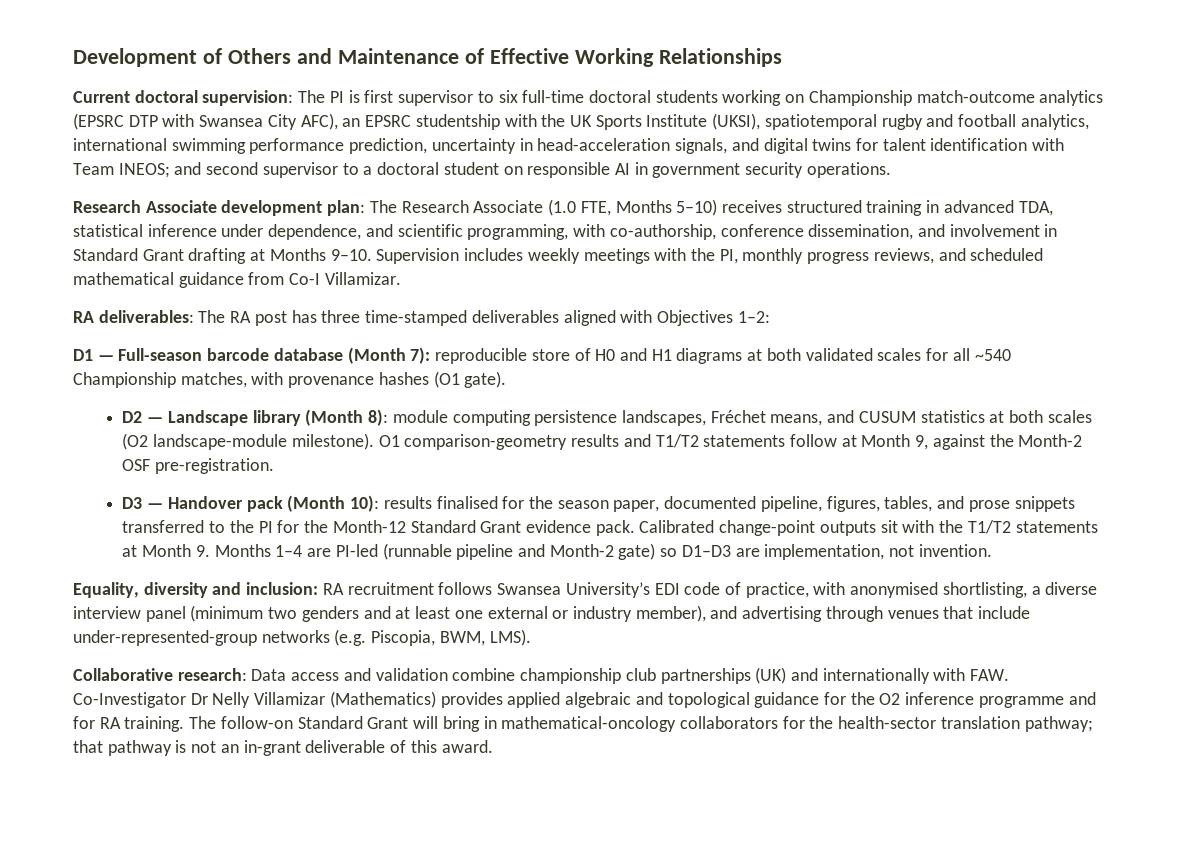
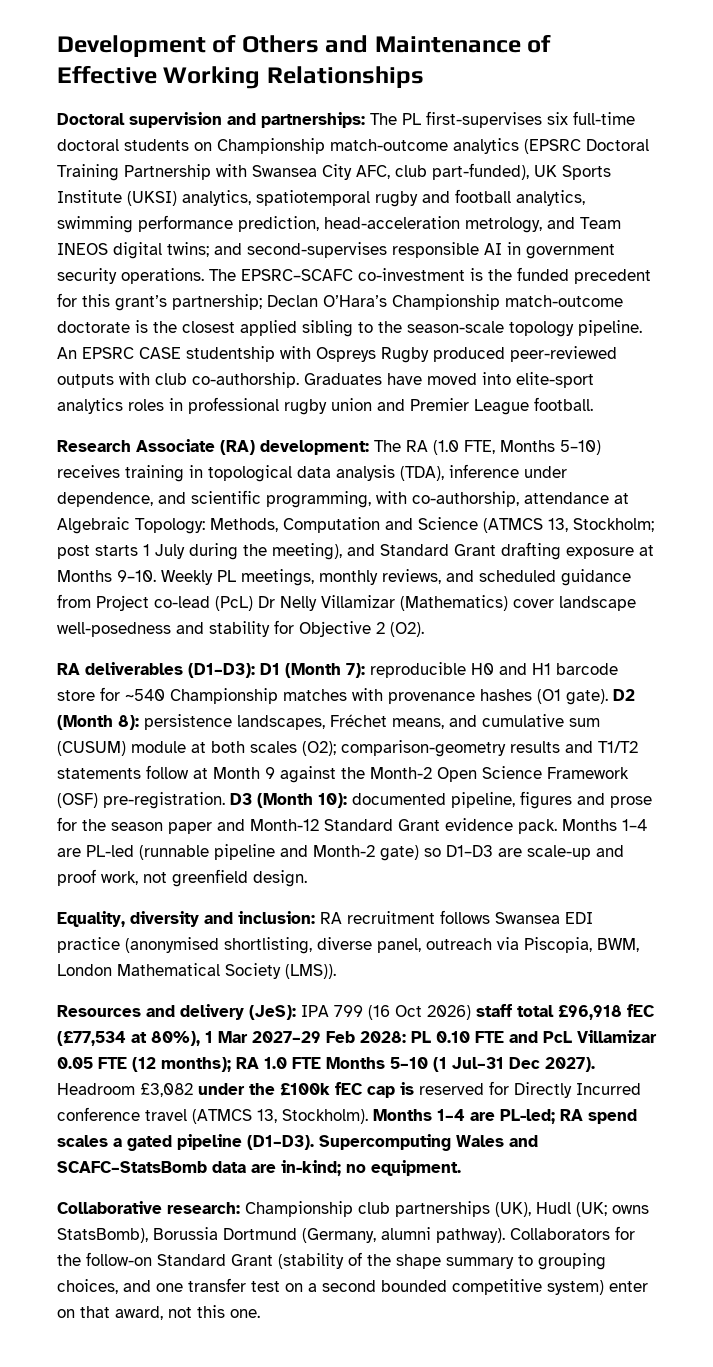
[73,90,494,106] Current doctoral supervision: The PI is first supervisor to -> [57,111,542,128] Doctoral supervision and partnerships: The PL first-supervises
[722,90,782,106] working -> (189, 145) none
[128,113,566,130] DTP with Swansea City AFC), an EPSRC studentship with the -> [586,139,649,151] [57,163,529,181] Doctoral Training Partnership with Swansea City AFC, club part-funded),
[712,113,761,130] (UKSI), -> [127,190,251,206] (UKSI) analytics,
[73,138,167,151] international -> (585, 198) none
[431,138,1065,154] [73,162,523,178] uncertainty in head-acceleration signals, and digital twins for talent identification with Team INEOS; and second supervisor to a doctoral student on -> [324,216,621,233] [57,242,387,259] head-acceleration metrology, and Team INEOS digital twins; and second-supervises
[73,200,544,216] // Research Associate development plan: The Research Associate -> [209,267,651,284] [57,293,623,311] [57,320,642,337] [57,346,617,363] [57,372,594,388] [57,397,593,415] [57,439,428,455] The EPSRC–SCAFC co-investment is the funded precedent for this grant’s partnership; Declan O’Hara’s Championship match-outcome doctorate is the closest applied sibling to the season-scale topology pipeline. An EPSRC CASE studentship with Ospreys Rugby produced peer-reviewed outputs with club co-authorship. Graduates have moved into elite-sport analytics roles in professional rugby union and Premier League football. // Research Associate (RA) development: The RA
[786,200,862,213] structured -> (120, 471) none
[943,200,1053,216] [73,224,143,237] advanced TDA, statistical -> [208,465,444,482] topological data analysis (TDA),
[720,224,1058,240] conference dissemination, and involvement in -> [524,492,629,504] [57,517,654,534] [57,543,375,560] attendance at Algebraic Topology: Methods, Computation and Science (ATMCS 13, Stockholm; post starts 1 July during the meeting), and
(247, 256) none -> [566,547,634,559] exposure
[376,248,870,264] Supervision includes weekly meetings with the PI, monthly progress -> [161,569,378,586] Weekly PL meetings, monthly
[73,272,174,285] mathematical -> (556, 576) none
[289,272,401,285] [73,310,770,326] [73,348,343,361] Co-I Villamizar. // RA deliverables: The RA post has three time-stamped deliverables aligned with Objectives 1–2: // D1 — Full-season barcode database -> [96,595,636,611] [57,620,424,637] [57,662,280,678] Project co-lead (PcL) Dr Nelly Villamizar (Mathematics) cover landscape well-posedness and stability for Objective 2 (O2). // RA deliverables (D1–D3): D1
[531,348,591,361] store of -> (466, 670) none
[676,348,970,364] diagrams at both validated scales for all -> [556,663,618,675] [57,687,120,701] barcode store for
[180,372,247,388] matches, -> [283,689,347,701] matches
[122,409,531,426] // D2 — Landscape library (Month 8): module computing -> [613,689,635,701] [57,715,139,730] D2 (Month 8):
[858,410,1092,423] [122,433,400,450] CUSUM statistics at both scales (O2 landscape-module milestone). O1 -> [482,714,600,727] [57,741,336,756] cumulative sum (CUSUM) module at both scales (O2);
[915,435,929,450] 9, -> [265,767,275,779] 9
[122,458,275,474] [122,495,1075,512] [122,520,329,533] OSF pre-registration. // D3 — Handover pack (Month 10): results finalised for the season paper, documented pipeline, figures, tables, and prose snippets transferred to the PI for the -> [437,766,629,782] [57,791,652,809] [57,817,245,834] Open Science Framework (OSF) pre-registration. D3 (Month 10): documented pipeline, figures and prose for the season paper and
[639,520,1098,536] [122,544,378,557] Calibrated change-point outputs sit with the T1/T2 statements at Month 9. Months 1–4 are PI-led -> [562,819,647,831] [57,845,134,857] Months 1–4 are PL-led
[764,544,992,560] implementation, not invention. -> [527,845,624,860] [57,869,307,887] scale-up and proof work, not greenfield design.
[565,582,1098,598] [73,605,1031,622] [73,629,531,646] [73,667,1010,684] [73,691,1096,708] [73,716,1093,732] [73,740,493,756] University’s EDI code of practice, with anonymised shortlisting, a diverse interview panel (minimum two genders and at least one external or industry member), and advertising through venues that include under-represented-group networks (e.g. Piscopia, BWM, LMS). // Collaborative research: Data access and validation combine championship club partnerships (UK) and internationally with FAW. Co-Investigator Dr Nelly Villamizar (Mathematics) provides applied algebraic and topological guidance for the O2 inference programme and for RA training. The follow-on Standard Grant will bring in mathematical-oncology collaborators for the health-sector translation pathway; that pathway is not an in-grant deliverable of this award. -> [565,912,593,924] [57,937,639,954] [57,963,336,979] [57,1004,655,1020] [57,1030,657,1046] [57,1057,595,1072] [57,1081,641,1098] [57,1107,637,1124] [57,1134,538,1151] [57,1160,461,1176] [57,1201,649,1217] [57,1226,635,1243] [57,1252,606,1270] [57,1278,648,1295] [57,1305,260,1320] EDI practice (anonymised shortlisting, diverse panel, outreach via Piscopia, BWM, London Mathematical Society (LMS)). // Resources and delivery (JeS): IPA 799 (16 Oct 2026) staff total £96,918 fEC (£77,534 at 80%), 1 Mar 2027–29 Feb 2028: PL 0.10 FTE and PcL Villamizar 0.05 FTE (12 months); RA 1.0 FTE Months 5–10 (1 Jul–31 Dec 2027). Headroom £3,082 under the £100k fEC cap is reserved for Directly Incurred conference travel (ATMCS 13, Stockholm). Months 1–4 are PL-led; RA spend scales a gated pipeline (D1–D3). Supercomputing Wales and SCAFC–StatsBomb data are in-kind; no equipment. // Collaborative research: Championship club partnerships (UK), Hudl (UK; owns StatsBomb), Borussia Dortmund (Germany, alumni pathway). Collaborators for the follow-on Standard Grant (stability of the shape summary to grouping choices, and one transfer test on a second bounded competitive system) enter on that award, not this one.

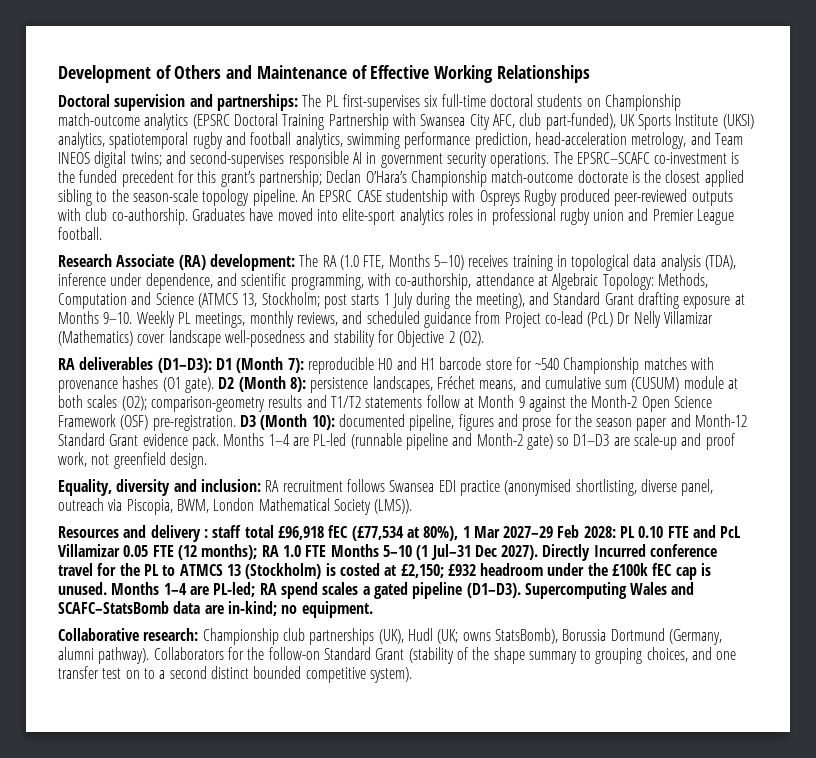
[249,1005,471,1020] (JeS): IPA 799 (16 Oct 2026) -> [203,529,208,538] :
[57,1083,193,1097] Headroom £3,082 -> [542,544,718,561] [58,563,544,579] Directly Incurred conference travel for the PL to ATMCS 13 (Stockholm) is costed at £2,150; £932 headroom
[419,1081,641,1098] [57,1107,368,1124] reserved for Directly Incurred conference travel (ATMCS 13, Stockholm). -> [58,582,107,595] unused.
(303, 1287) none -> [143,668,155,679] to
(376, 1286) none -> [210,666,249,679] distinct
[547,1280,648,1295] [57,1305,260,1320] system) enter on that award, not this one. -> [369,667,412,683] system).

